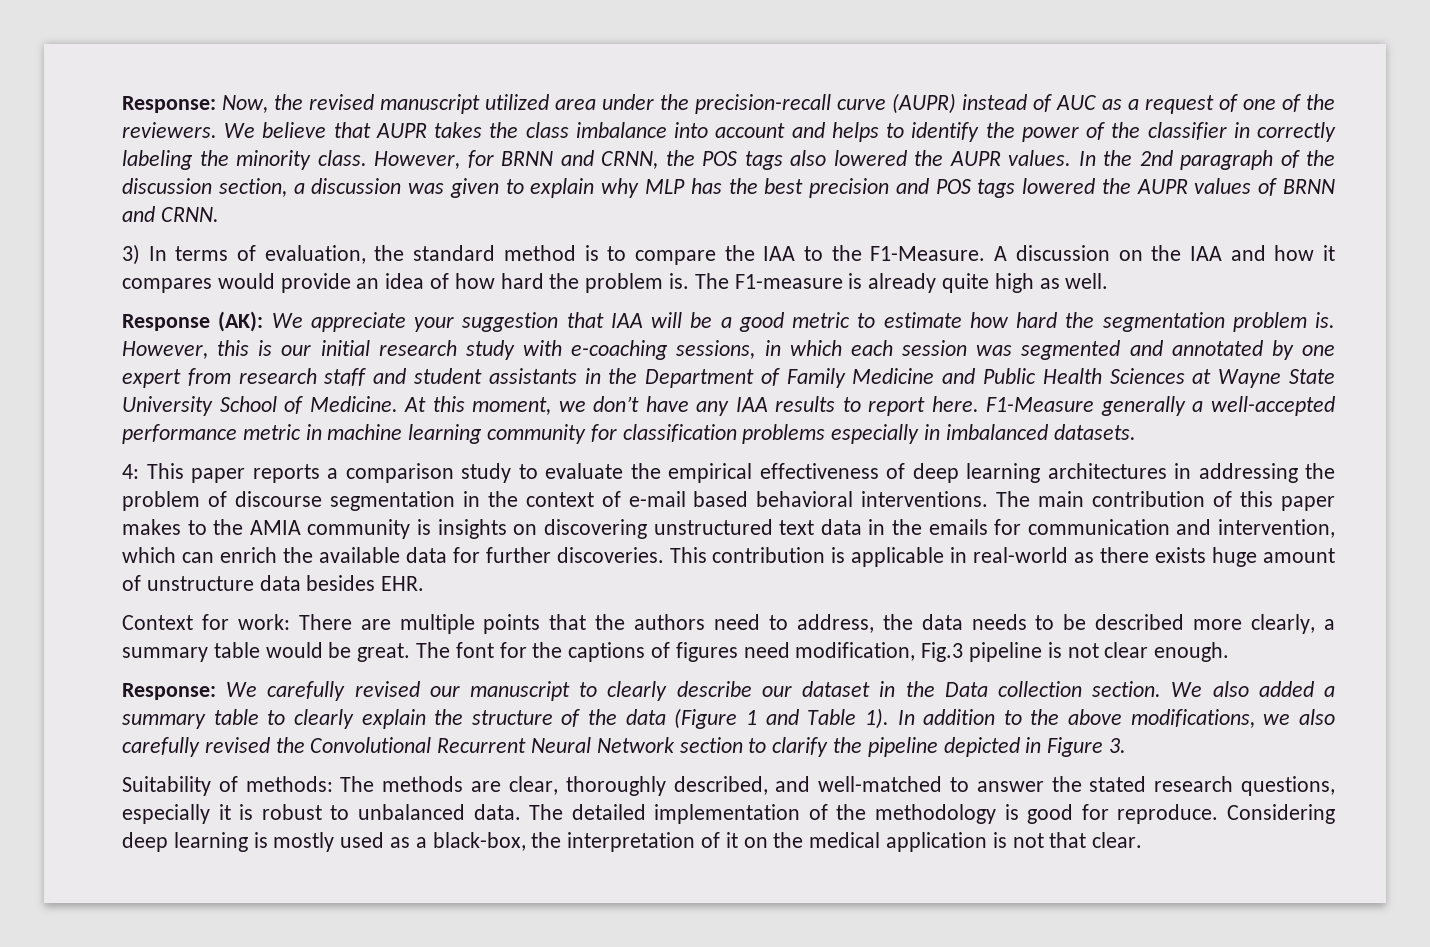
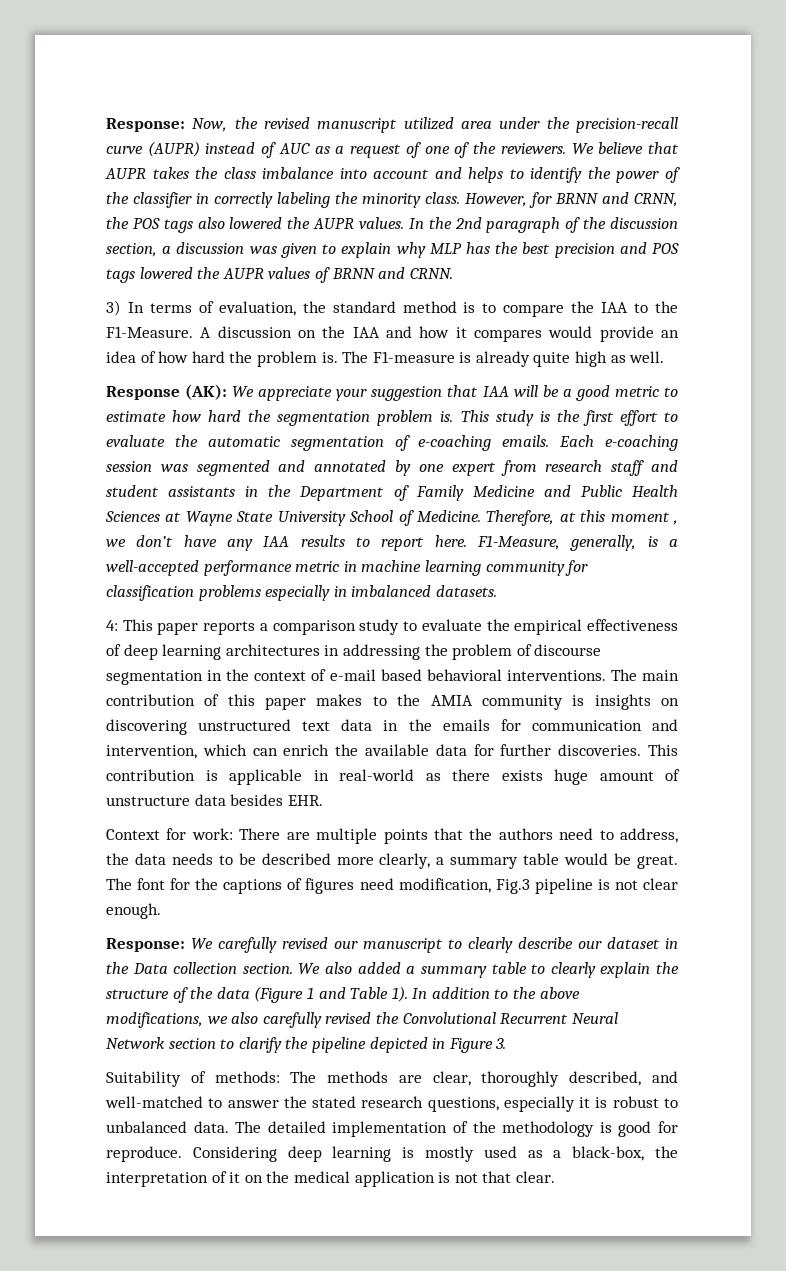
[122,340,893,360] However, this is our initial research study with e-coaching sessions, in which each -> [460,410,679,426] [106,435,678,451] This study is the first effort to evaluate the automatic segmentation of e-coaching emails. Each e-coaching
[404,396,552,415] At this moment, -> [486,510,678,526] Therefore, at this moment ,
[986,396,1186,416] F1-Measure generally -> [476,535,658,551] F1-Measure, generally, is

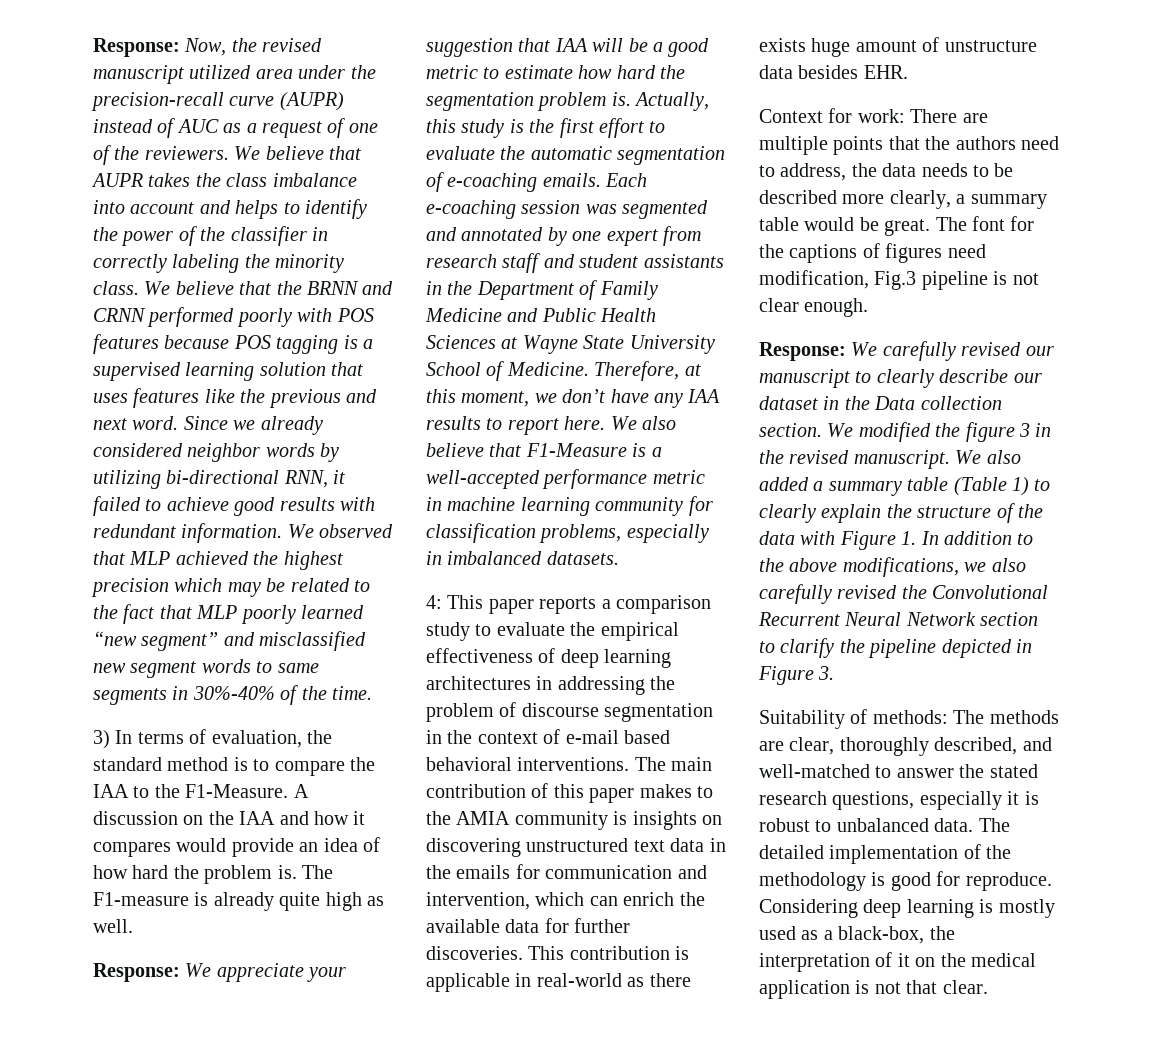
[465,192,678,208] [106,217,678,233] [106,242,679,258] [106,267,453,283] However, for BRNN and CRNN, the POS tags also lowered the AUPR values. In the 2nd paragraph of the discussion section, a discussion was given to explain why MLP has the best precision and POS tags lowered the AUPR values of BRNN and CRNN. -> [144,281,394,295] [93,307,374,327] [93,334,373,354] [93,362,364,381] [93,388,377,408] [93,416,323,435] [93,443,340,462] [93,470,346,489] [93,496,375,516] [93,523,394,543] [93,551,343,570] [91,578,370,597] [93,604,364,624] [93,631,367,651] [93,659,319,678] [93,685,372,705] We believe that the BRNN and CRNN performed poorly with POS features because POS tagging is a supervised learning solution that uses features like the previous and next word. Since we already considered neighbor words by utilizing bi-directional RNN, it failed to achieve good results with redundant information. We observed that MLP achieved the highest precision which may be related to the fact that MLP poorly learned “new segment” and misclassified new segment words to same segments in 30%-40% of the time.
[106,384,228,400] Response (AK): -> [93,963,180,982] Response:
[460,410,489,422] This -> [634,92,710,111] [426,119,456,133] Actually, this
[610,512,678,525] moment , -> [461,391,530,407] moment,
[476,535,637,551] F1-Measure, generally, -> [610,416,676,430] [426,443,627,457] We also believe that F1-Measure
[198,585,261,601] problems -> [539,524,622,543] problems,
(321, 968) none -> [858,422,1052,442] [759,450,982,469] modified the figure 3 in the revised manuscript. We
(527, 968) none -> [953,477,1029,496] (Table 1)
[254,986,408,1003] (Figure 1 and Table 1). -> [800,531,917,550] with Figure 1.

